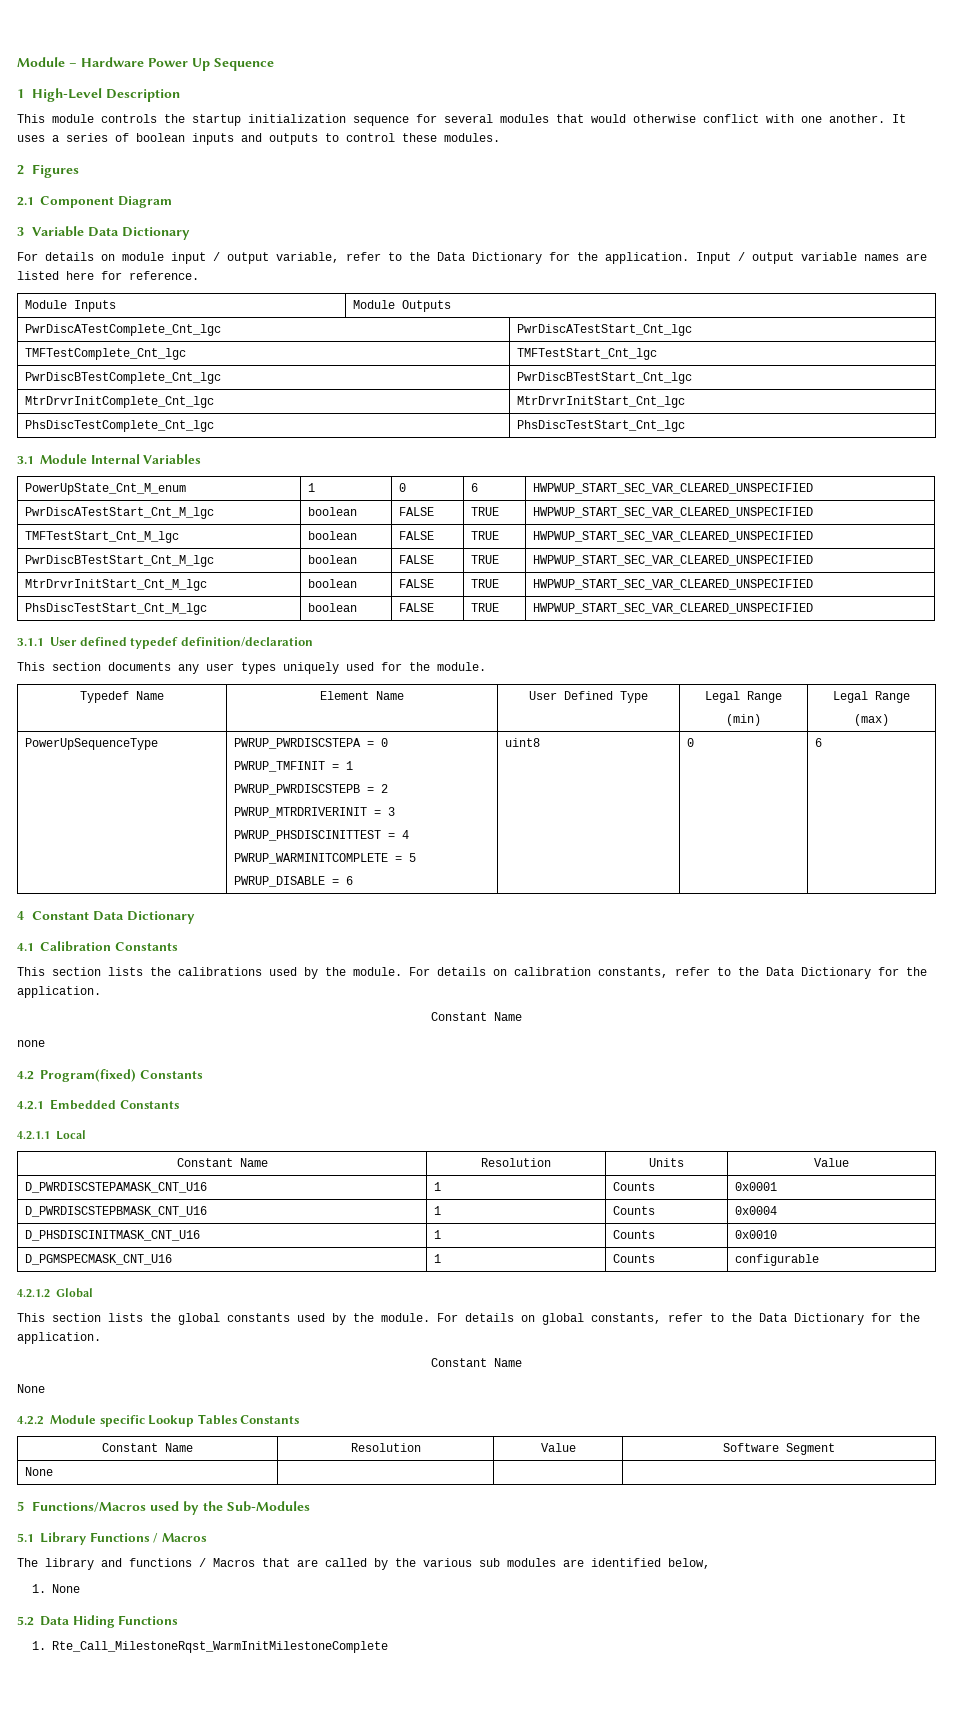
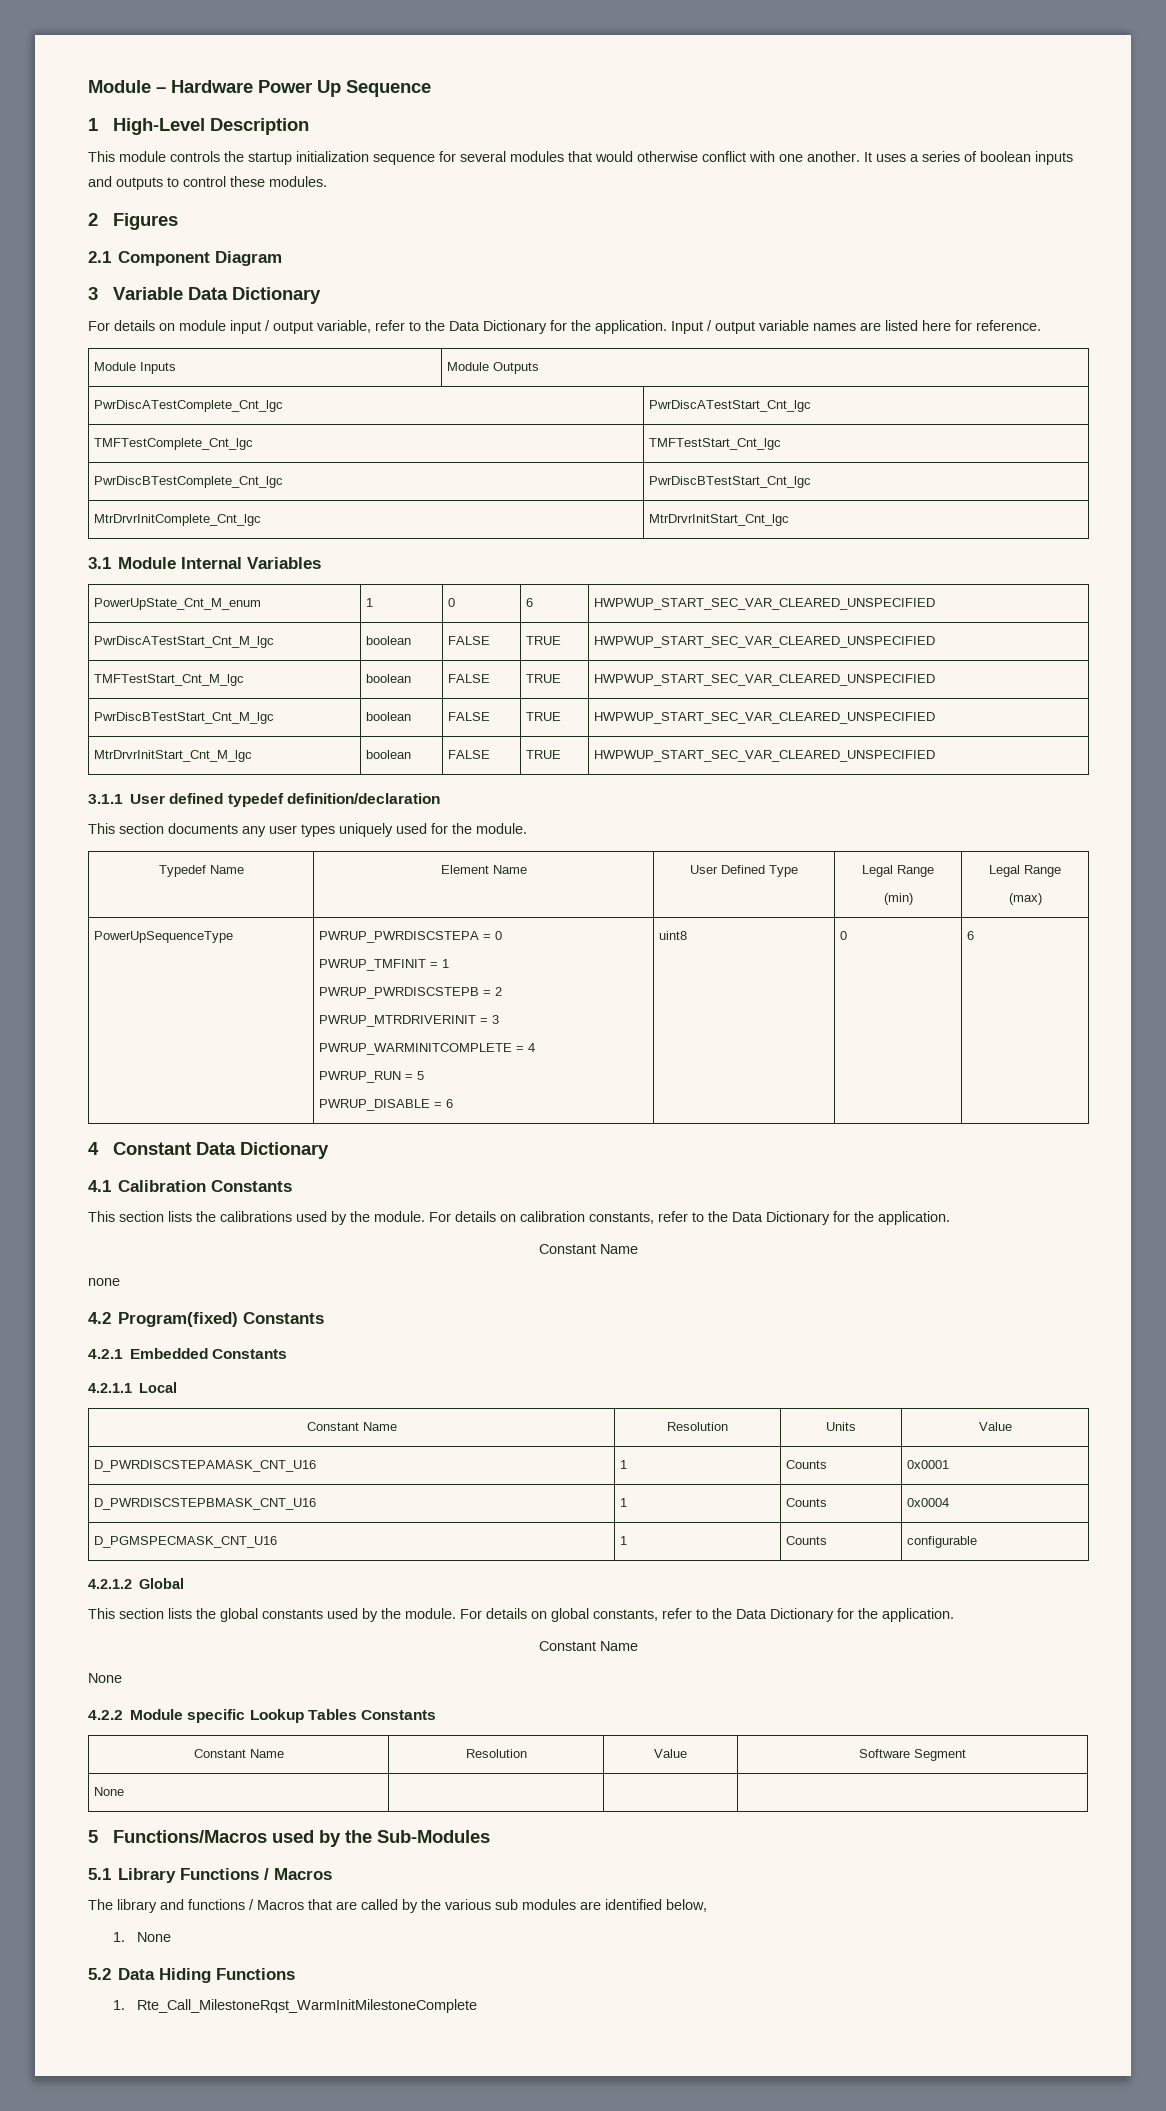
[25,420,215,432] [517,420,686,432] // PhsDiscTestComplete_Cnt_lgc | PhsDiscTestStart_Cnt_lgc -> (790, 520) none
[25,603,208,615] [308,603,358,612] [399,603,435,612] [471,603,500,612] [533,603,814,614] // PhsDiscTestStart_Cnt_M_lgc | boolean | FALSE | TRUE | HWPWUP_START_SEC_VAR_CLEARED_UNSPECIFIED -> (936, 756) none
[234,830,382,841] PWRUP_PHSDISCINITTEST -> [319,1043,513,1055] PWRUP_WARMINITCOMPLETE
[234,853,389,864] PWRUP_WARMINITCOMPLETE -> [319,1071,402,1083] PWRUP_RUN
[25,1230,201,1241] [434,1230,442,1239] [613,1230,656,1239] [735,1230,778,1239] // D_PHSDISCINITMASK_CNT_U16 | 1 | Counts | 0x0010 -> (950, 1502) none

